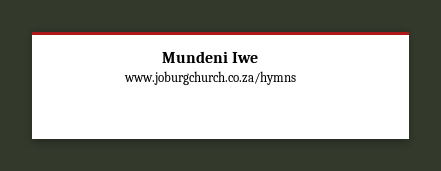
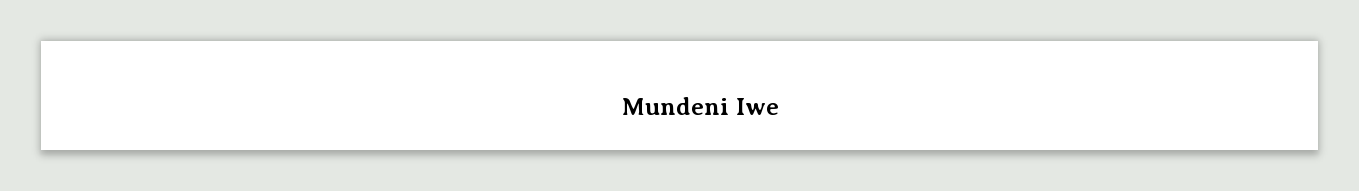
[123,71,296,85] // www.joburgchurch.co.za/hymns -> (779, 106) none

